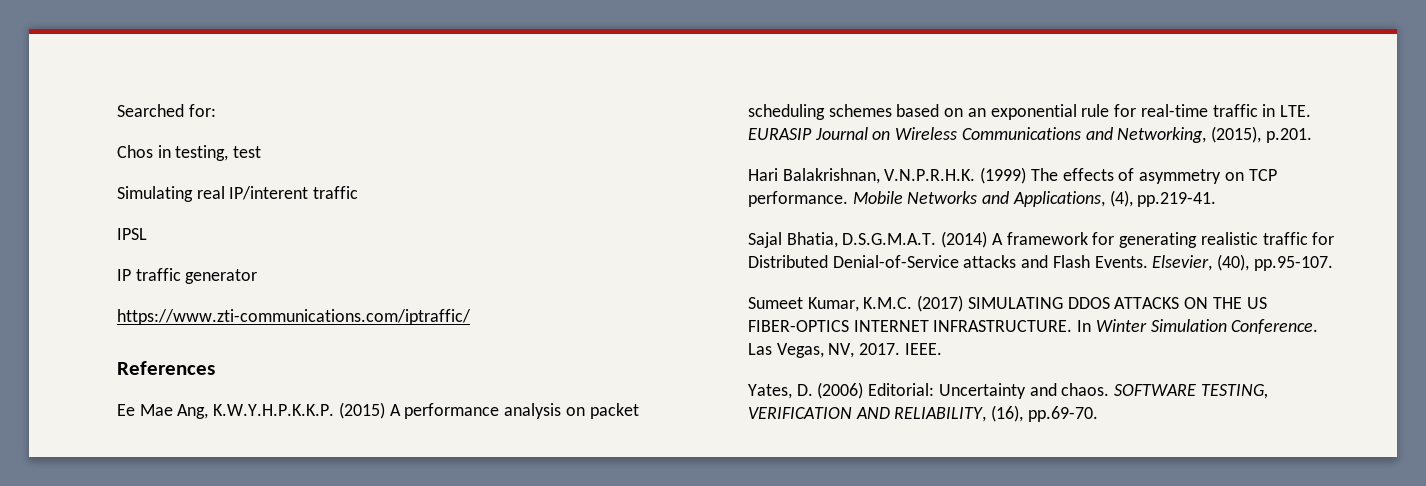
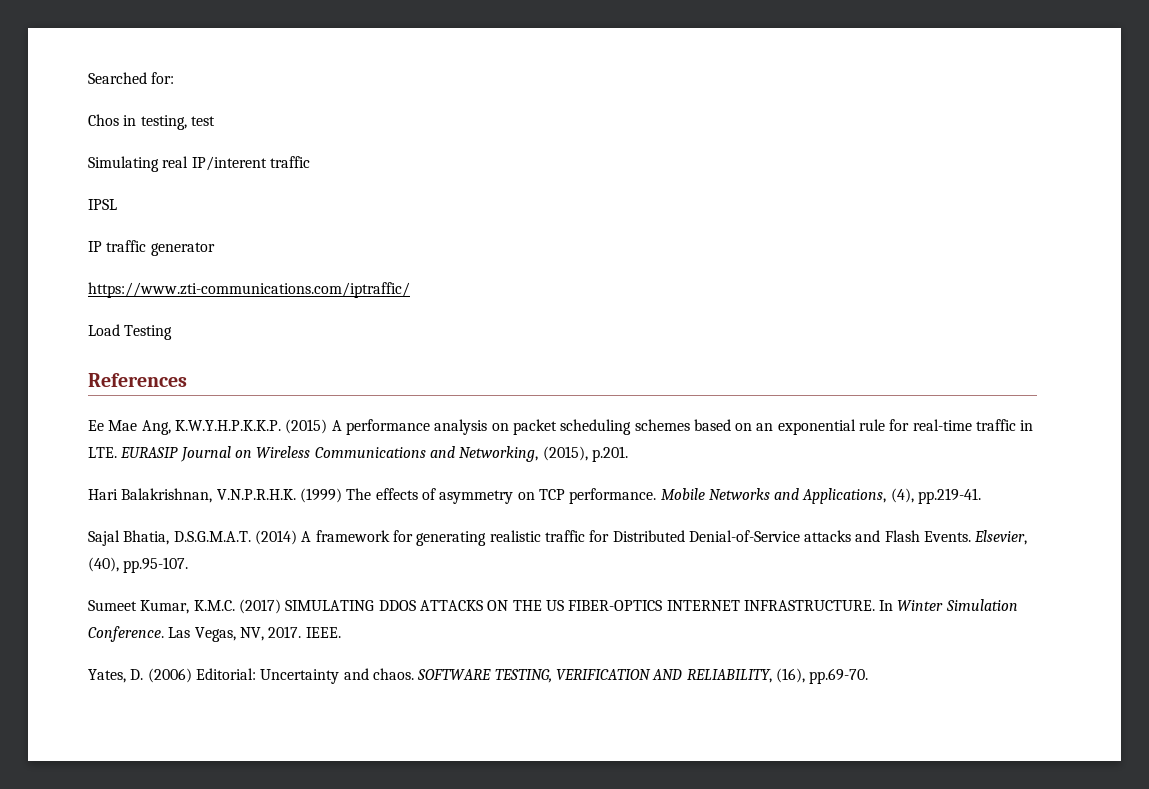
(471, 317) none -> [88,324,173,340] // Load Testing

